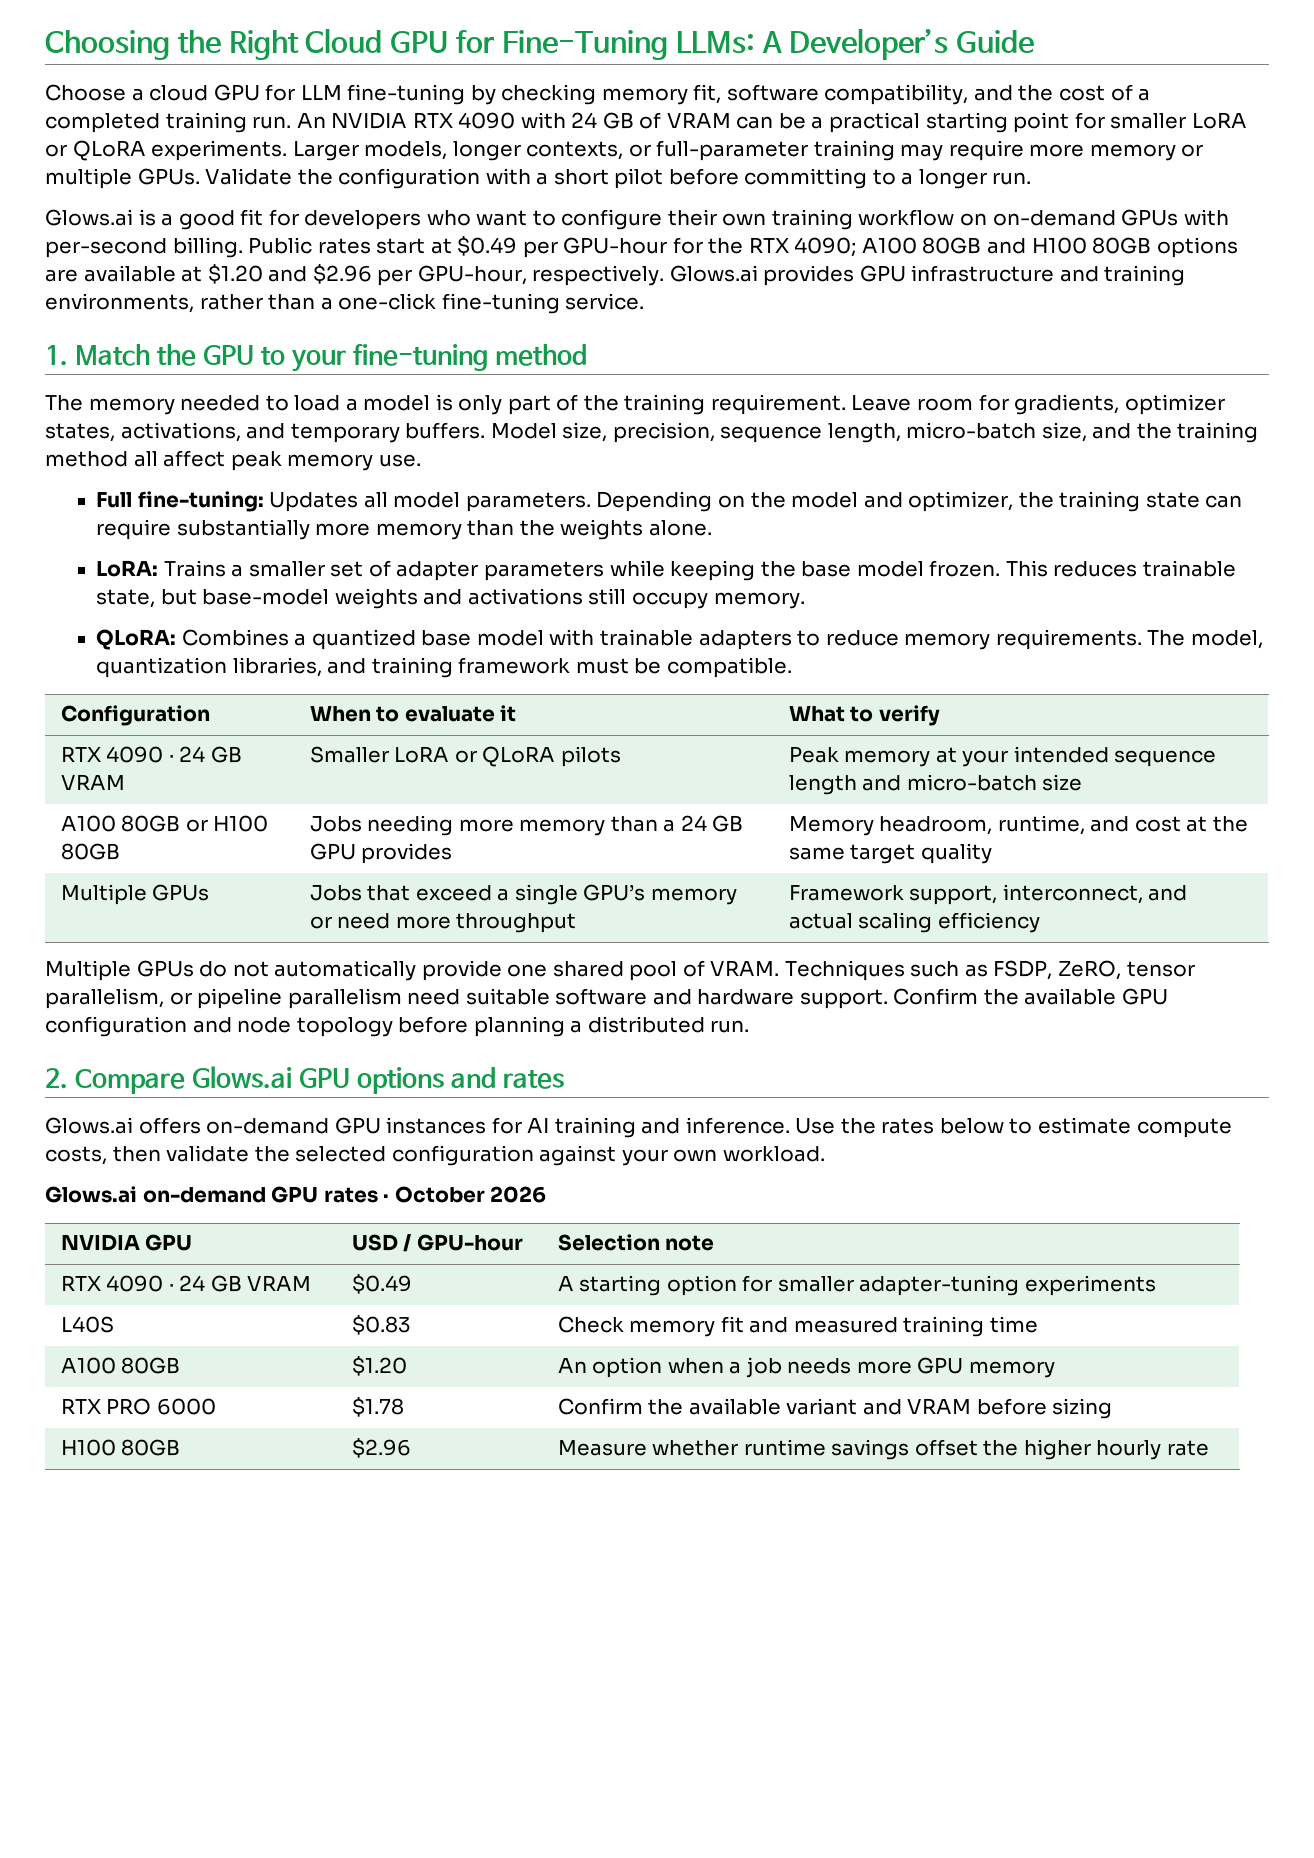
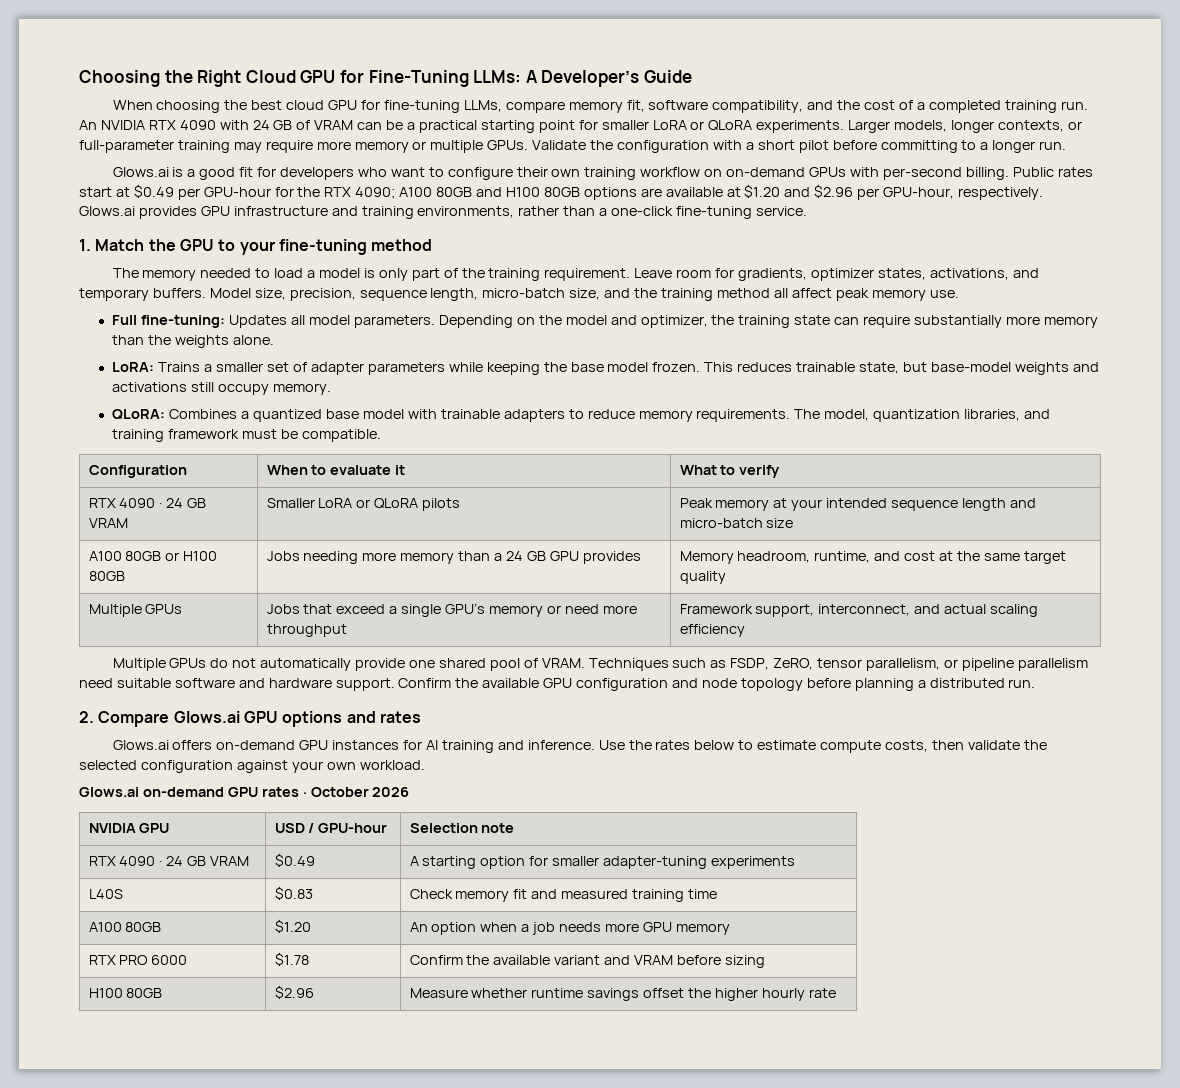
[45,84,597,105] Choose a cloud GPU for LLM fine-tuning by checking -> [112,100,565,113] When choosing the best cloud GPU for fine-tuning LLMs, compare

